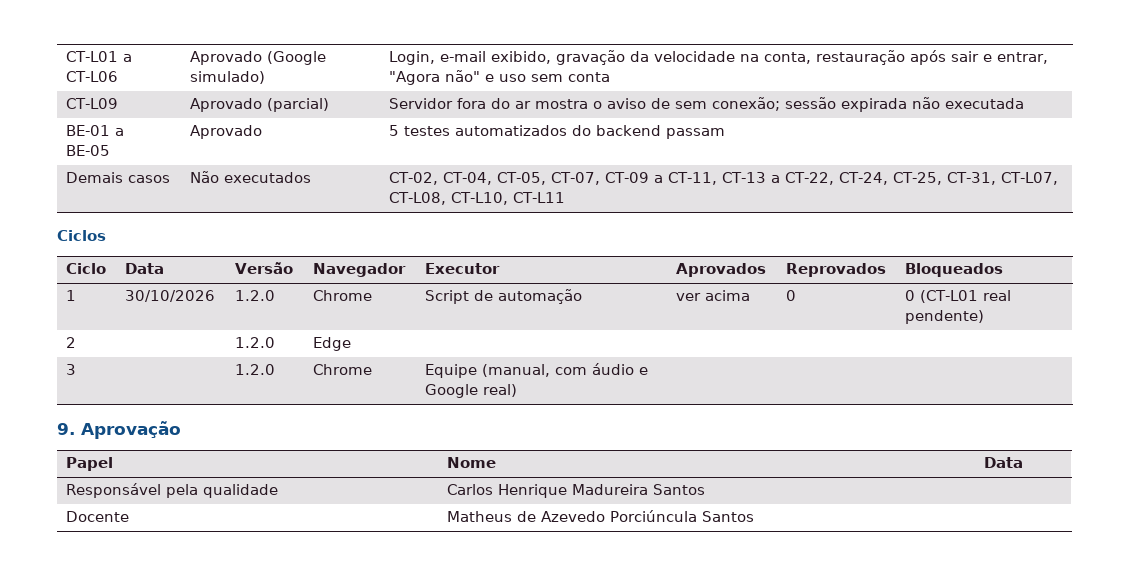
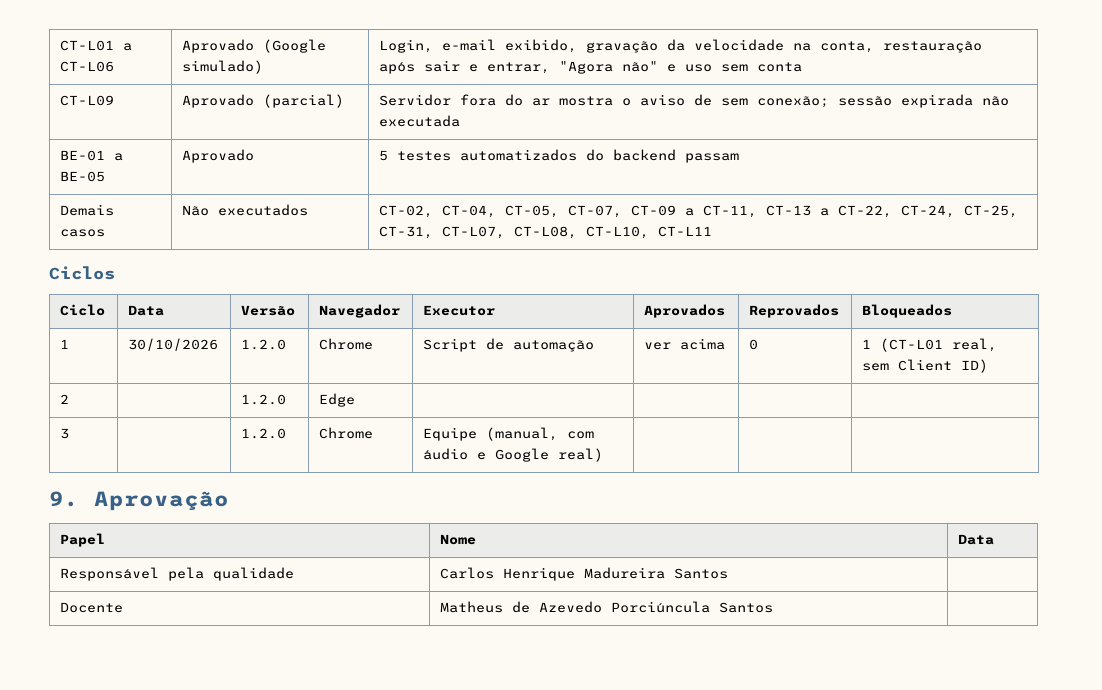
[905,290,1012,303] [905,310,985,324] 0 (CT-L01 real pendente) -> [862,338,998,352] [862,359,989,373] 1 (CT-L01 real, sem Client ID)

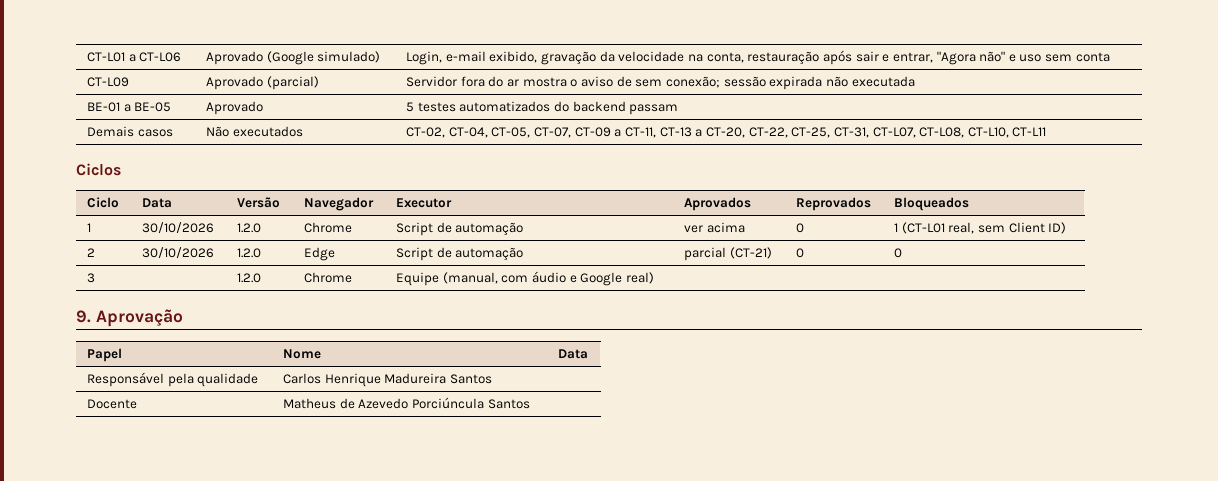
[838,205,956,218] CT-22, CT-24, -> [705,127,788,138] CT-20, CT-22,
(70, 399) none -> [142,247,215,258] 30/10/2026
(356, 400) | | | -> [396,247,524,261] [684,247,772,261] [796,248,805,258] [894,248,903,258] Script de automação | parcial (CT-21) | 0 | 0

